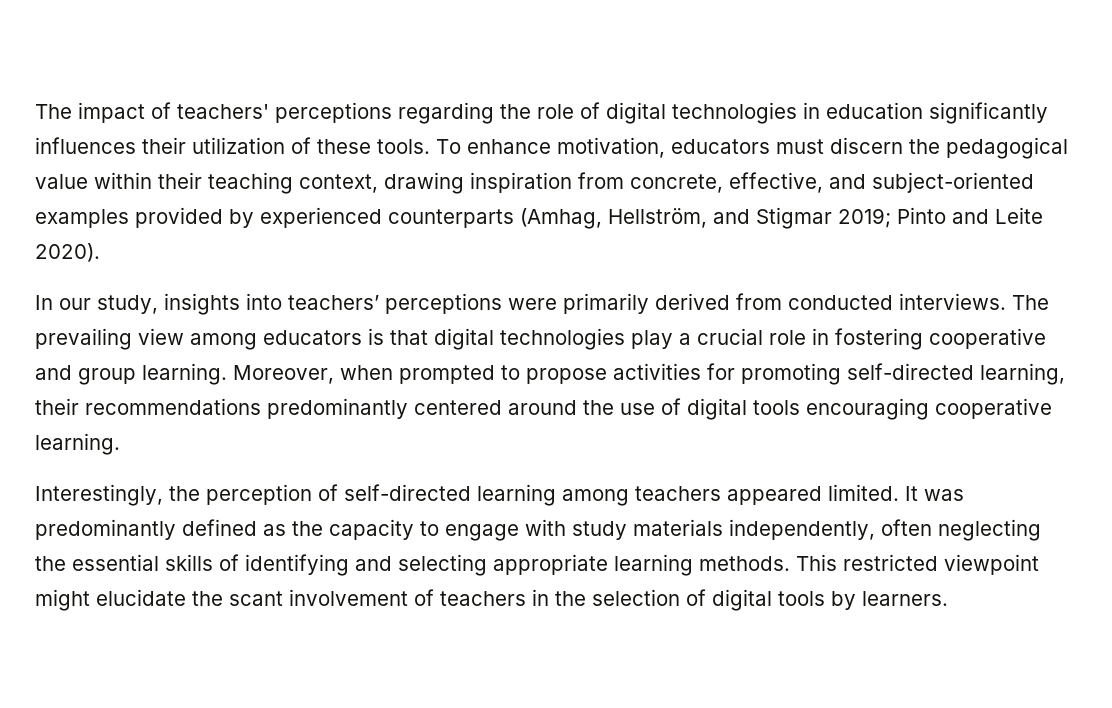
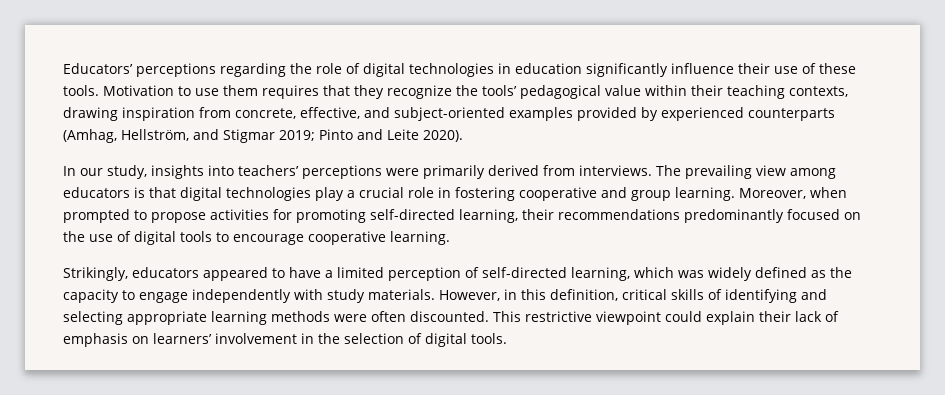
[35,102,269,123] The impact of teachers' -> [63,63,133,74] Educators’
[35,137,940,158] influences their utilization of these tools. To enhance motivation, educators must discern the -> [671,63,856,74] [63,85,517,99] influence their use of these tools. Motivation to use them requires that they recognize the tools’
[299,174,378,193] context, -> [789,86,848,97] contexts,
[788,295,893,310] conducted -> (575, 170) none
[414,400,577,415] centered around -> [787,209,861,220] focused on
[806,398,929,420] encouraging -> [216,232,304,245] to encourage
[35,484,964,506] [35,519,176,540] Interestingly, the perception of self-directed learning among teachers appeared limited. It was predominantly -> [63,267,752,281] Strikingly, educators appeared to have a limited perception of self-directed learning, which was widely
(519, 532) none -> [192,289,291,303] independently
[633,519,1041,541] [35,554,159,571] materials independently, often neglecting the essential -> [368,289,667,301] materials. However, in this definition, critical
[699,554,1039,575] [35,589,526,611] methods. This restricted viewpoint might elucidate the scant involvement of teachers -> [271,311,839,325] [63,333,297,347] methods were often discounted. This restrictive viewpoint could explain their lack of emphasis on learners’ involvement
[778,591,948,610] tools by learners. -> [471,333,507,344] tools.

